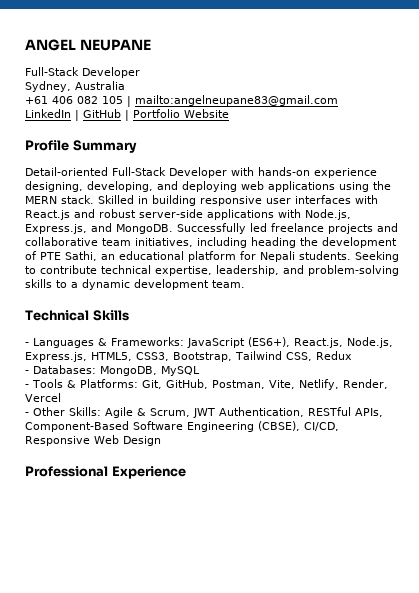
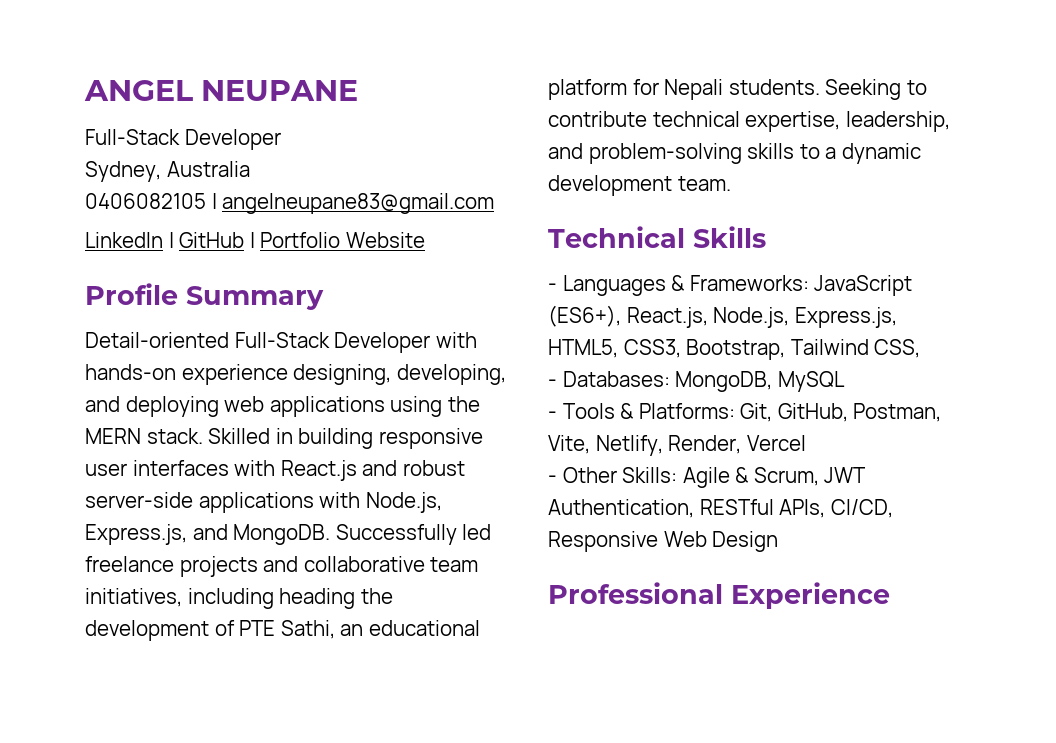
[25,95,338,107] +61 406 082 105 | mailto:angelneupane83@gmail.com -> [85,193,495,214] 0406082105 | angelneupane83@gmail.com
[315,351,352,360] Redux -> (921, 348) none
[25,421,300,432] Component-Based Software Engineering (CBSE), -> (826, 508) none

